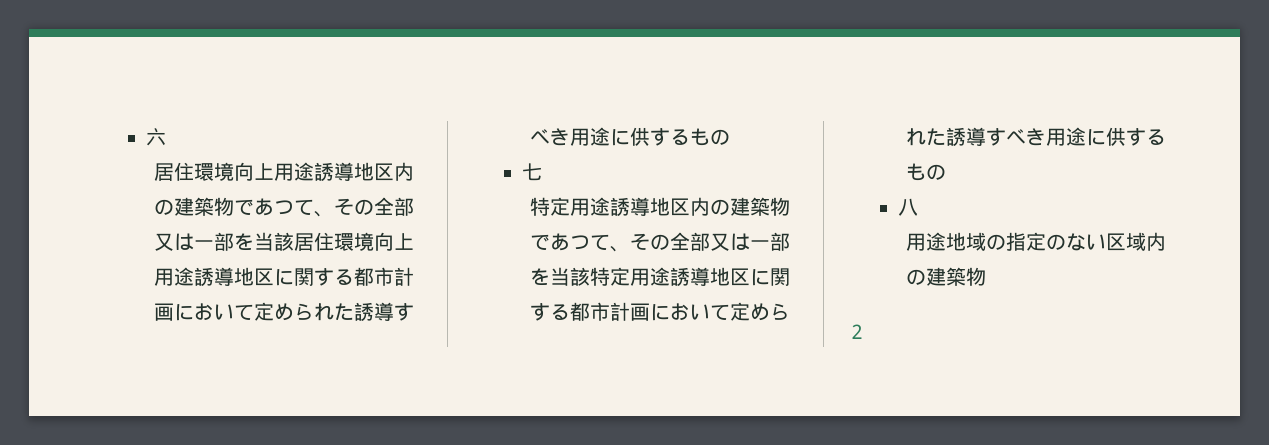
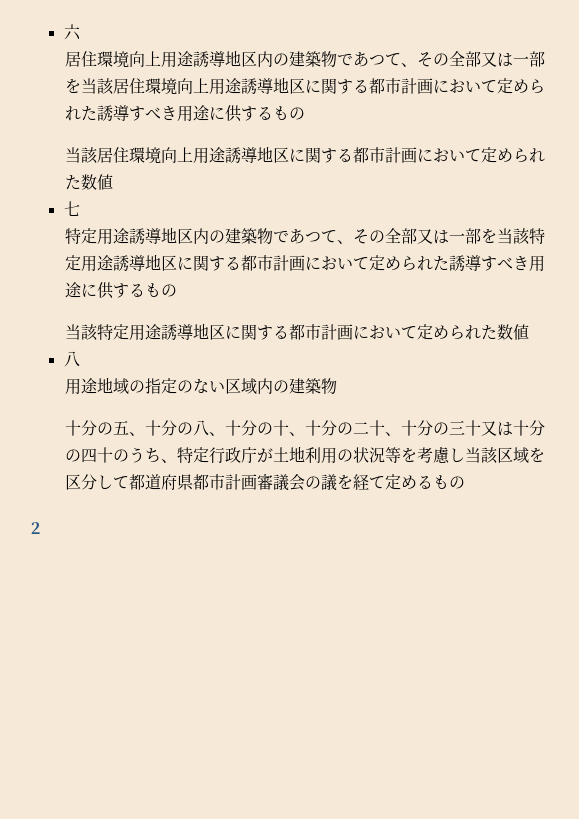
(730, 137) none -> [64,146,545,164] [64,174,113,190] // 当該居住環境向上用途誘導地区に関する都市計画において定められた数値
(946, 172) none -> [64,323,529,341] // 当該特定用途誘導地区に関する都市計画において定められた数値
(986, 276) none -> [64,420,545,436] [64,446,545,464] [64,473,465,491] // 十分の五、十分の八、十分の十、十分の二十、十分の三十又は十分の四十のうち、特定行政庁が土地利用の状況等を考慮し当該区域を区分して都道府県都市計画審議会の議を経て定めるもの

